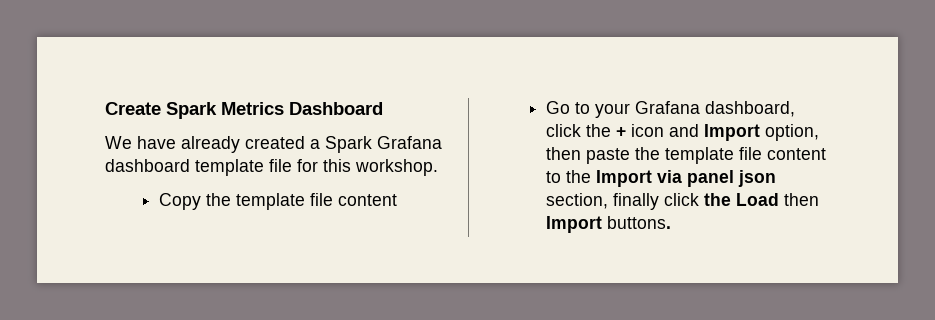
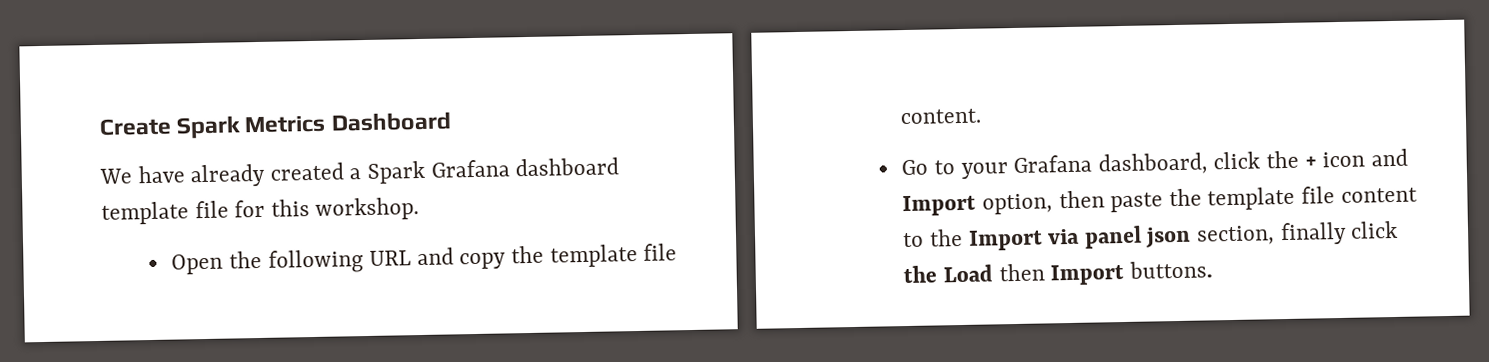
[158,193,397,210] Copy the template file content -> [171,243,678,275] [900,108,982,125] Open the following URL and copy the template file content.

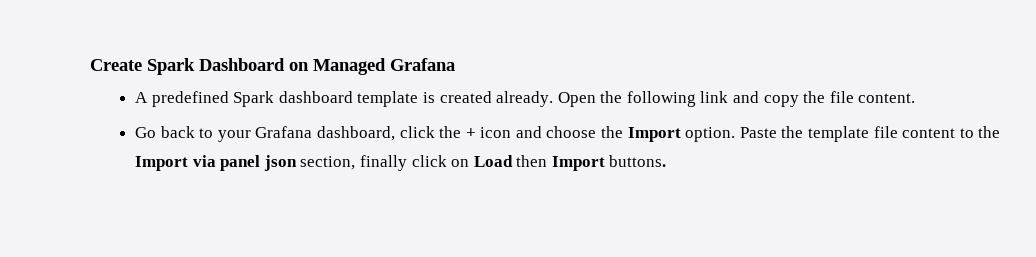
[244,114,327,134] Metrics -> (195, 66) none
[99,157,620,188] [101,197,420,225] // We have already created a Spark Grafana dashboard template file for this workshop. // -> [289,58,455,75] [134,91,554,107] on Managed Grafana // A predefined Spark dashboard template is created already.
[369,250,412,266] URL -> [700,91,729,103] link
[549,243,638,268] template -> (826, 97) none
(929, 167) none -> [160,126,195,138] back
[902,190,1164,217] Import option, then paste -> [546,126,777,142] choose the Import option. Paste
[903,265,938,284] the -> [451,159,470,167] on

